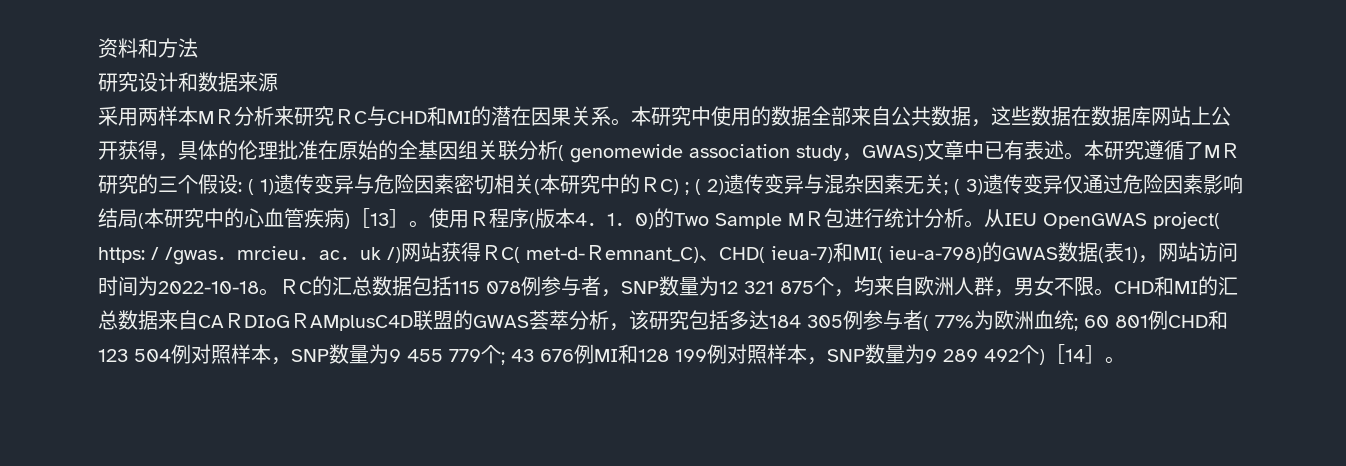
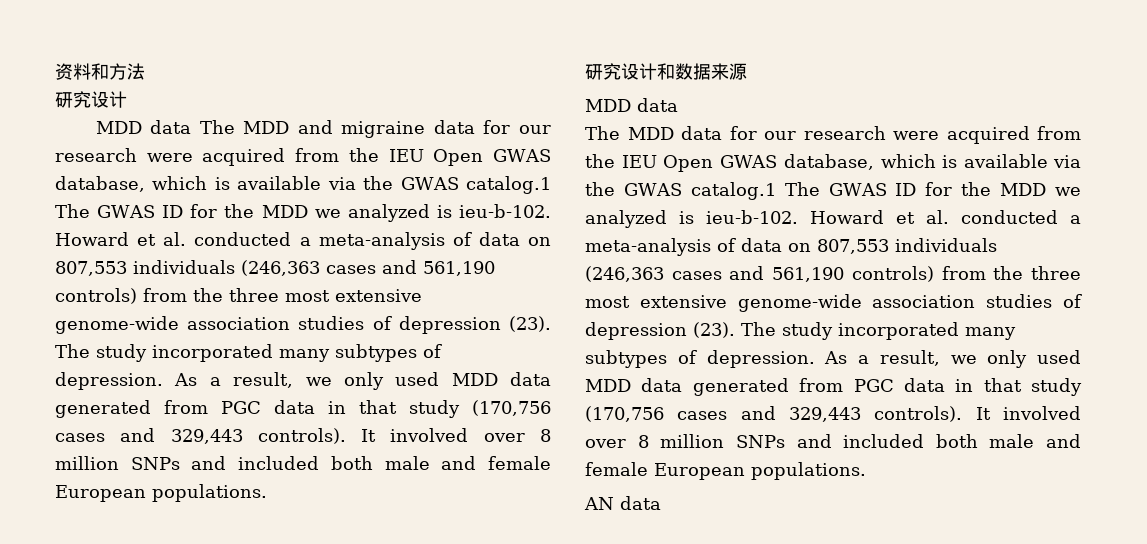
[178,72,278,92] [98,106,1231,127] [98,140,1240,163] [98,174,1243,195] [98,208,1220,229] [98,242,1238,265] [98,276,1238,297] [98,310,1228,331] [98,344,1125,365] 和数据来源 // 采用两样本MＲ分析来研究ＲC与CHD和MI的潜在因果关系。本研究中使用的数据全部来自公共数据，这些数据在数据库网站上公开获得，具体的伦理批准在原始的全基因组关联分析( genomewide association study，GWAS)文章中已有表述。本研究遵循了MＲ研究的三个假设: ( 1)遗传变异与危险因素密切相关(本研究中的ＲC) ; ( 2)遗传变异与混杂因素无关; ( 3)遗传变异仅通过危险因素影响结局(本研究中的心血管疾病)［13］。使用Ｒ程序(版本4．1．0)的Two Sample MＲ包进行统计分析。从IEU OpenGWAS project( https: / /gwas．mrcieu．ac．uk /)网站获得ＲC( met-d-Ｒemnant_C)、CHD( ieua-7)和MI( ieu-a-798)的GWAS数据(表1)，网站访问时间为2022-10-18。ＲC的汇总数据包括115 078例参与者，SNP数量为12 321 875个，均来自欧洲人群，男女不限。CHD和MI的汇总数据来自CAＲDIoGＲAMplusC4D联盟的GWAS荟萃分析，该研究包括多达184 305例参与者( 77%为欧洲血统; 60 801例CHD和123 504例对照样本，SNP数量为9 455 779个; 43 676例MI和128 199例对照样本，SNP数量为9 289 492个)［14］。 -> [95,120,552,138] [55,148,552,166] [55,176,551,194] [55,204,551,222] [55,232,551,250] [55,260,495,276] [55,288,422,304] [55,316,551,334] [55,344,442,362] [55,372,551,390] [55,400,551,418] [55,428,551,444] [55,456,551,470] [55,484,267,502] [585,63,747,80] [585,98,678,112] [585,126,1081,144] [585,154,1081,172] [585,182,1081,200] [585,210,1081,228] [585,238,997,256] [585,266,1081,282] [585,294,1082,312] [585,322,1016,340] [585,350,1081,368] [585,378,1082,396] [585,406,1081,422] [585,434,1081,448] [585,462,866,480] [584,496,661,510] // MDD data The MDD and migraine data for our research were acquired from the IEU Open GWAS database, which is available via the GWAS catalog.1 The GWAS ID for the MDD we analyzed is ieu-b-102. Howard et al. conducted a meta-analysis of data on 807,553 individuals (246,363 cases and 561,190 controls) from the three most extensive genome-wide association studies of depression (23). The study incorporated many subtypes of depression. As a result, we only used MDD data generated from PGC data in that study (170,756 cases and 329,443 controls). It involved over 8 million SNPs and included both male and female European populations. // 研究设计和数据来源 // MDD data // The MDD data for our research were acquired from the IEU Open GWAS database, which is available via the GWAS catalog.1 The GWAS ID for the MDD we analyzed is ieu-b-102. Howard et al. conducted a meta-analysis of data on 807,553 individuals (246,363 cases and 561,190 controls) from the three most extensive genome-wide association studies of depression (23). The study incorporated many subtypes of depression. As a result, we only used MDD data generated from PGC data in that study (170,756 cases and 329,443 controls). It involved over 8 million SNPs and included both male and female European populations. // AN data

